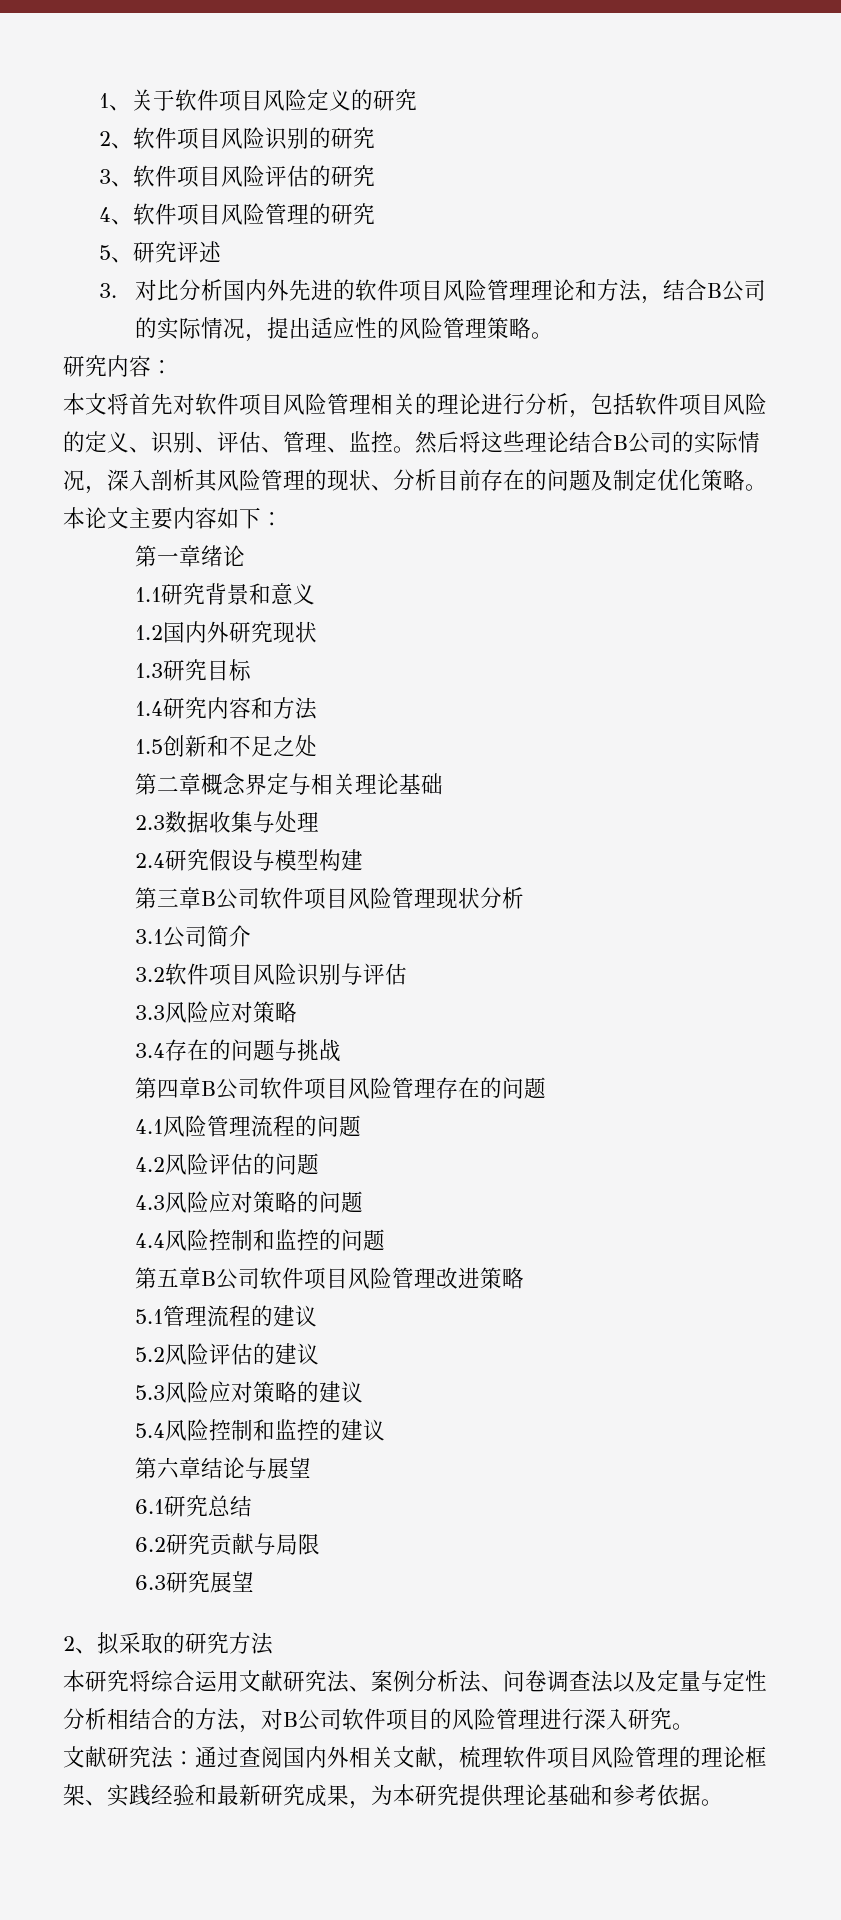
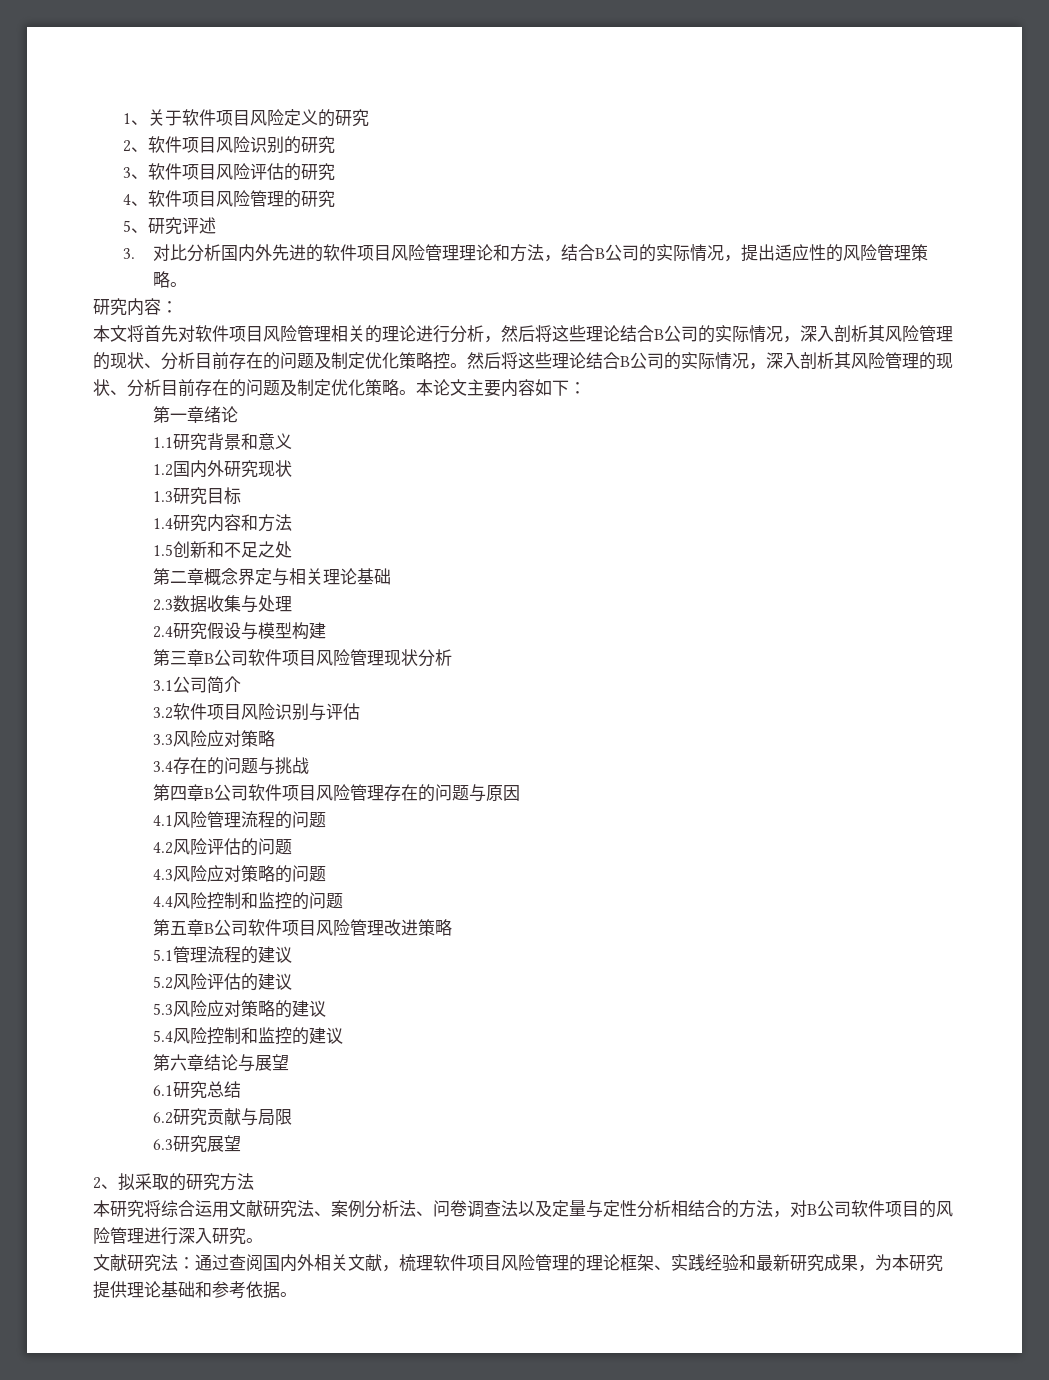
[591,393,767,416] [63,431,371,454] 包括软件项目风险的定义、识别、评估、管理、监 -> [501,325,953,343] [93,352,433,370] 然后将这些理论结合B公司的实际情况，深入剖析其风险管理的现状、分析目前存在的问题及制定优化策略
(546, 1088) none -> [468,784,520,802] 与原因

